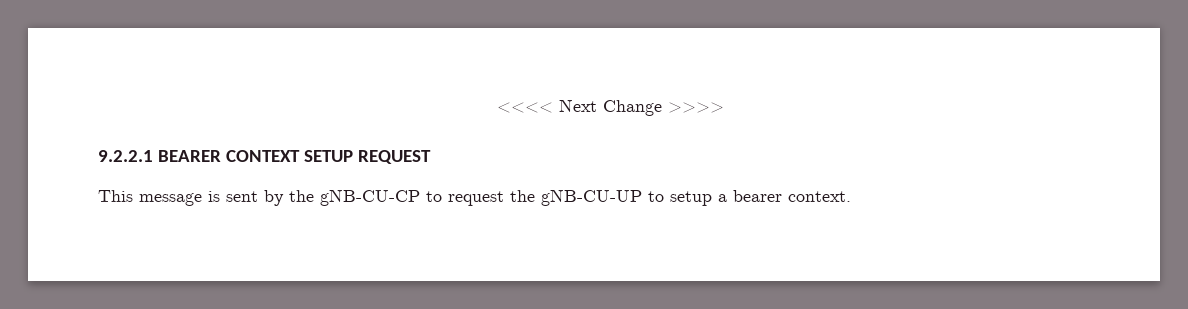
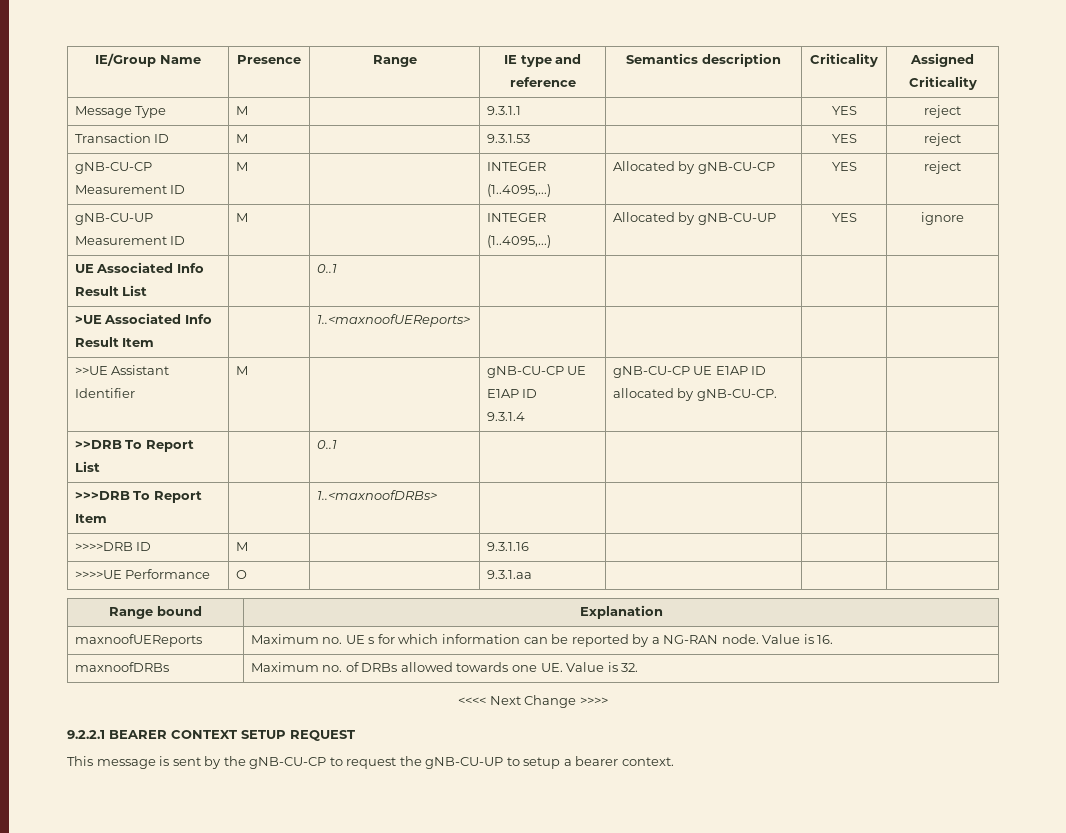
(497, 107) none -> [95,53,201,67] [236,55,301,64] [372,55,417,67] [503,54,582,67] [509,77,576,87] [626,53,781,67] [810,53,878,67] [910,53,974,67] [908,76,977,90] [74,106,167,118] [235,106,248,115] [486,106,521,115] [831,106,857,115] [924,105,961,118] [74,133,170,143] [235,134,248,143] [486,134,530,143] [831,134,857,143] [924,133,961,146] [74,162,152,174] [74,185,186,194] [235,162,248,171] [486,162,546,171] [486,184,551,197] [612,161,775,174] [831,162,857,171] [924,161,961,174] [74,213,153,225] [74,236,186,245] [235,213,248,222] [486,213,546,222] [486,235,551,248] [612,212,776,225] [831,213,857,222] [921,212,964,225] [74,262,204,273] [74,285,148,296] [316,264,337,273] [74,313,212,324] [74,337,155,347] [316,314,470,327] [74,365,170,375] [74,388,135,398] [235,366,248,375] [486,366,587,378] [486,389,538,398] [486,412,525,421] [612,366,767,378] [612,388,777,401] [74,440,194,452] [74,461,100,472] [316,440,337,449] [74,491,202,503] [74,514,107,523] [316,490,437,500] [74,542,152,551] [235,542,248,551] [486,542,529,551] [74,569,211,579] [235,570,247,579] [486,570,532,579] [109,606,202,619] [579,605,663,619] [74,634,202,647] [250,634,834,647] [74,662,169,672] [250,662,639,672] IE/Group Name | Presence | Range | IE type and reference | Semantics description | Criticality | Assigned Criticality // Message Type | M | | 9.3.1.1 | | YES | reject // Transaction ID | M | | 9.3.1.53 | | YES | reject // gNB-CU-CP Measurement ID | M | | INTEGER (1..4095,...) | Allocated by gNB-CU-CP | YES | reject // gNB-CU-UP Measurement ID | M | | INTEGER (1..4095,...) | Allocated by gNB-CU-UP | YES | ignore // UE Associated Info Result List | | 0..1 | | | | // >UE Associated Info Result Item | | 1..<maxnoofUEReports> | | | | // >>UE Assistant Identifier | M | | gNB-CU-CP UE E1AP ID // 9.3.1.4 | gNB-CU-CP UE E1AP ID allocated by gNB-CU-CP. | | // >>DRB To Report List | | 0..1 | | | | // >>>DRB To Report Item | | 1..<maxnoofDRBs> | | | | // >>>>DRB ID | M | | 9.3.1.16 | | | // >>>>UE Performance | O | | 9.3.1.aa | | | // Range bound | Explanation // maxnoofUEReports | Maximum no. UE s for which information can be reported by a NG-RAN node. Value is 16. // maxnoofDRBs | Maximum no. of DRBs allowed towards one UE. Value is 32. //

